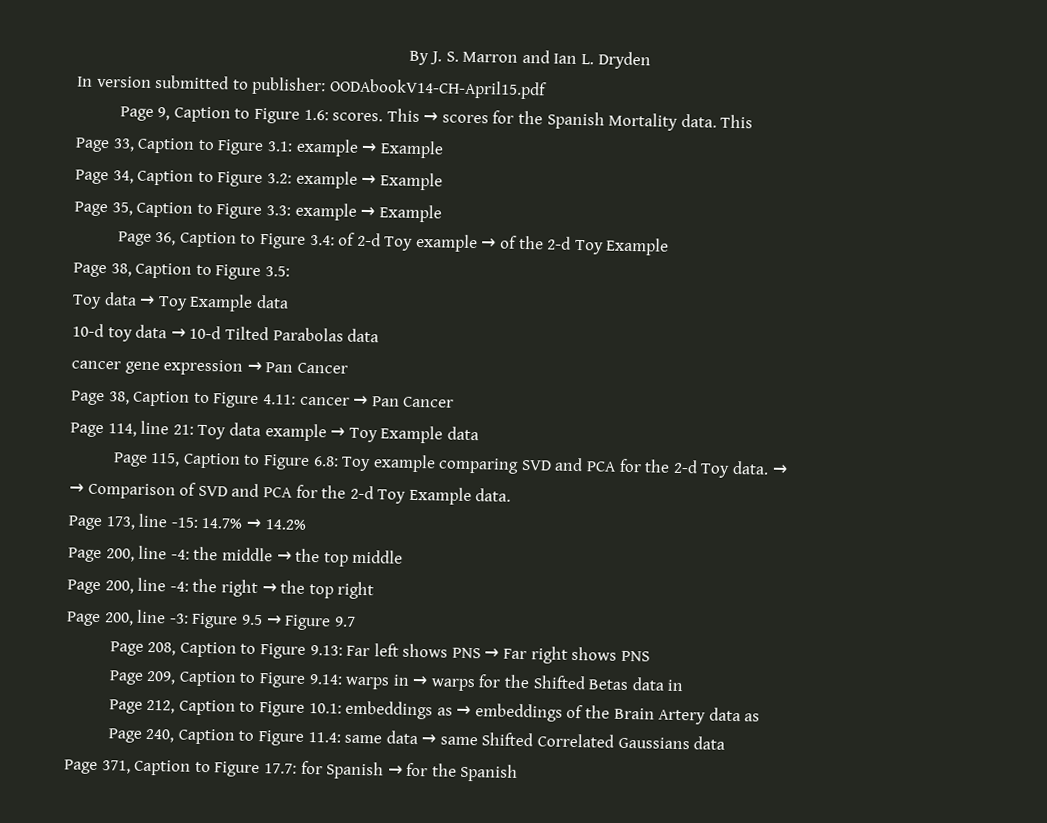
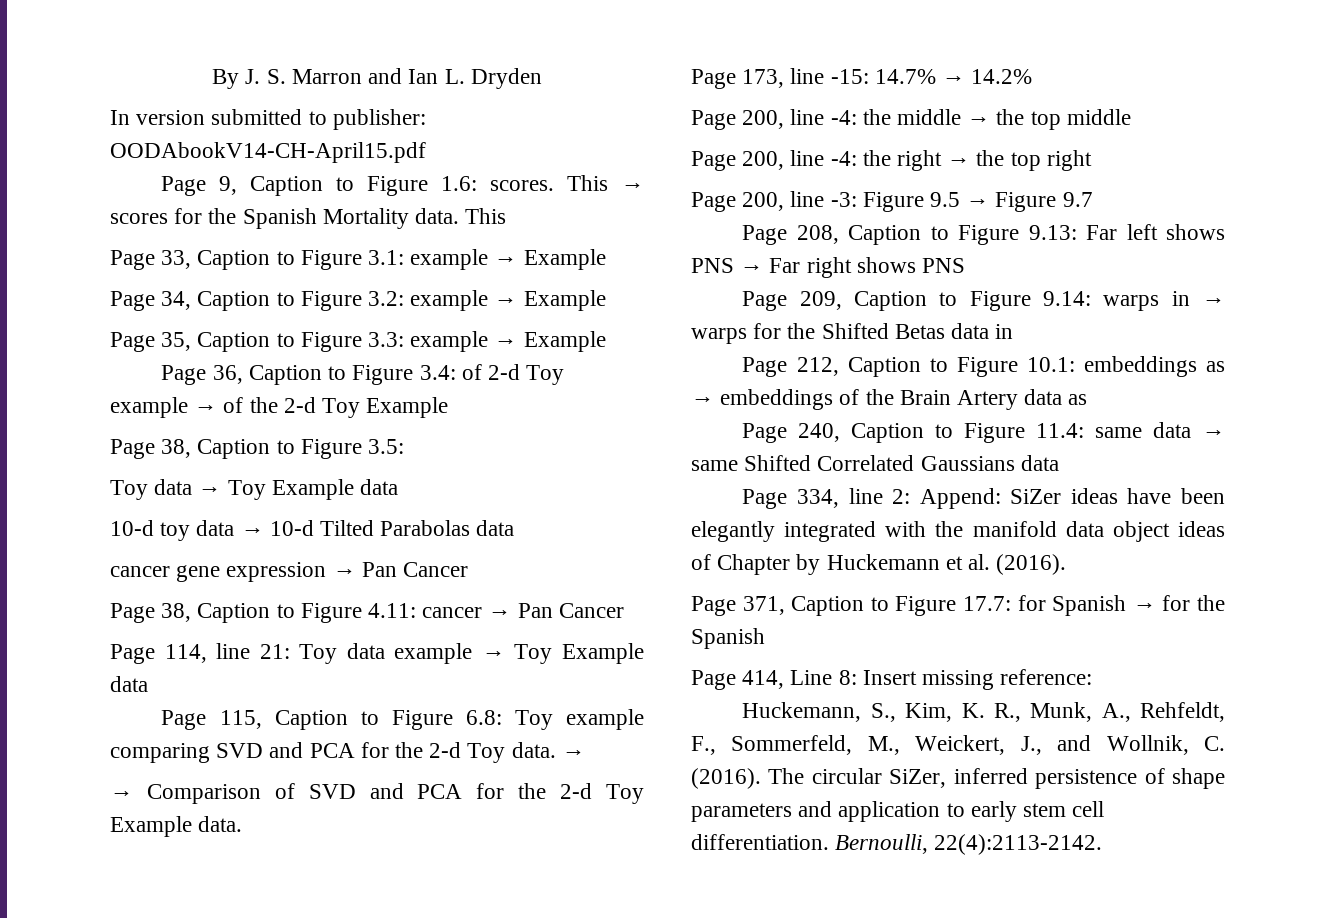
(726, 743) none -> [742,488,1225,509] [691,521,1225,542] [691,554,1067,575] // Page 334, line 2: Append: SiZer ideas have been elegantly integrated with the manifold data object ideas of Chapter by Huckemann et al. (2016).
(519, 772) none -> [691,669,1093,690] [742,702,1225,722] [691,735,1225,755] [691,768,1225,789] [691,801,1105,822] [691,834,1103,855] // Page 414, Line 8: Insert missing reference: // Huckemann, S., Kim, K. R., Munk, A., Rehfeldt, F., Sommerfeld, M., Weickert, J., and Wollnik, C. (2016). The circular SiZer, inferred persistence of shape parameters and application to early stem cell differentiation. Bernoulli, 22(4):2113-2142.

